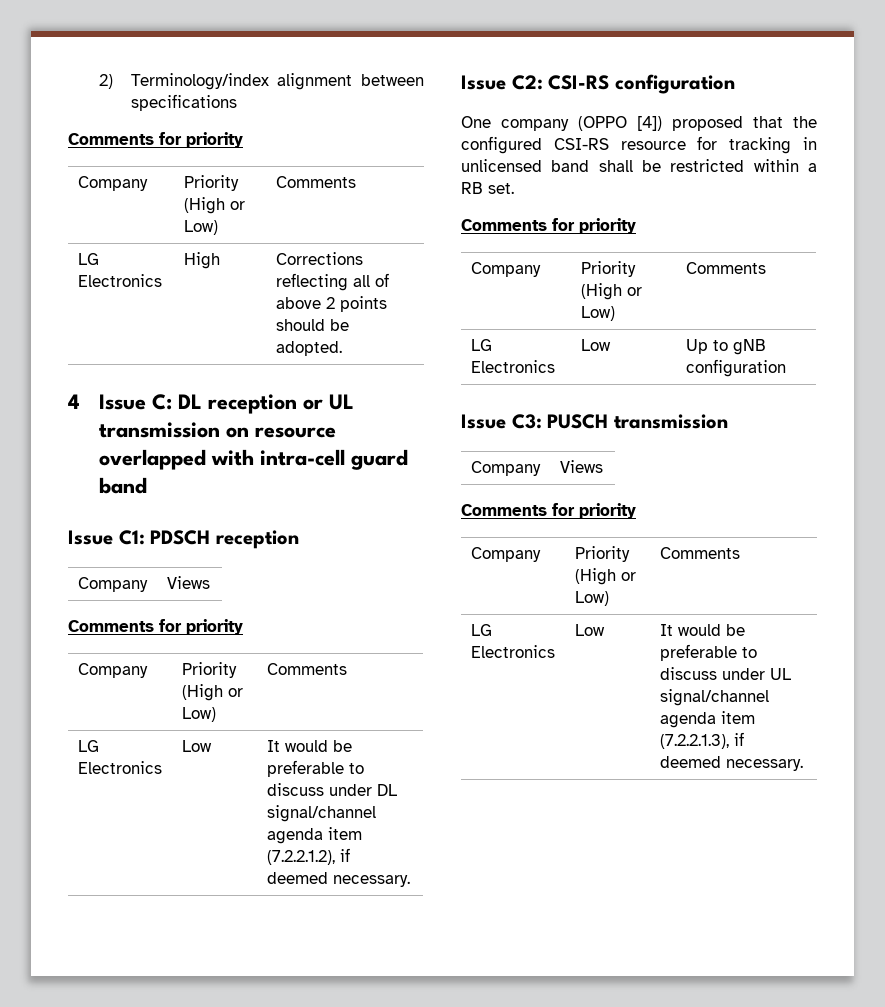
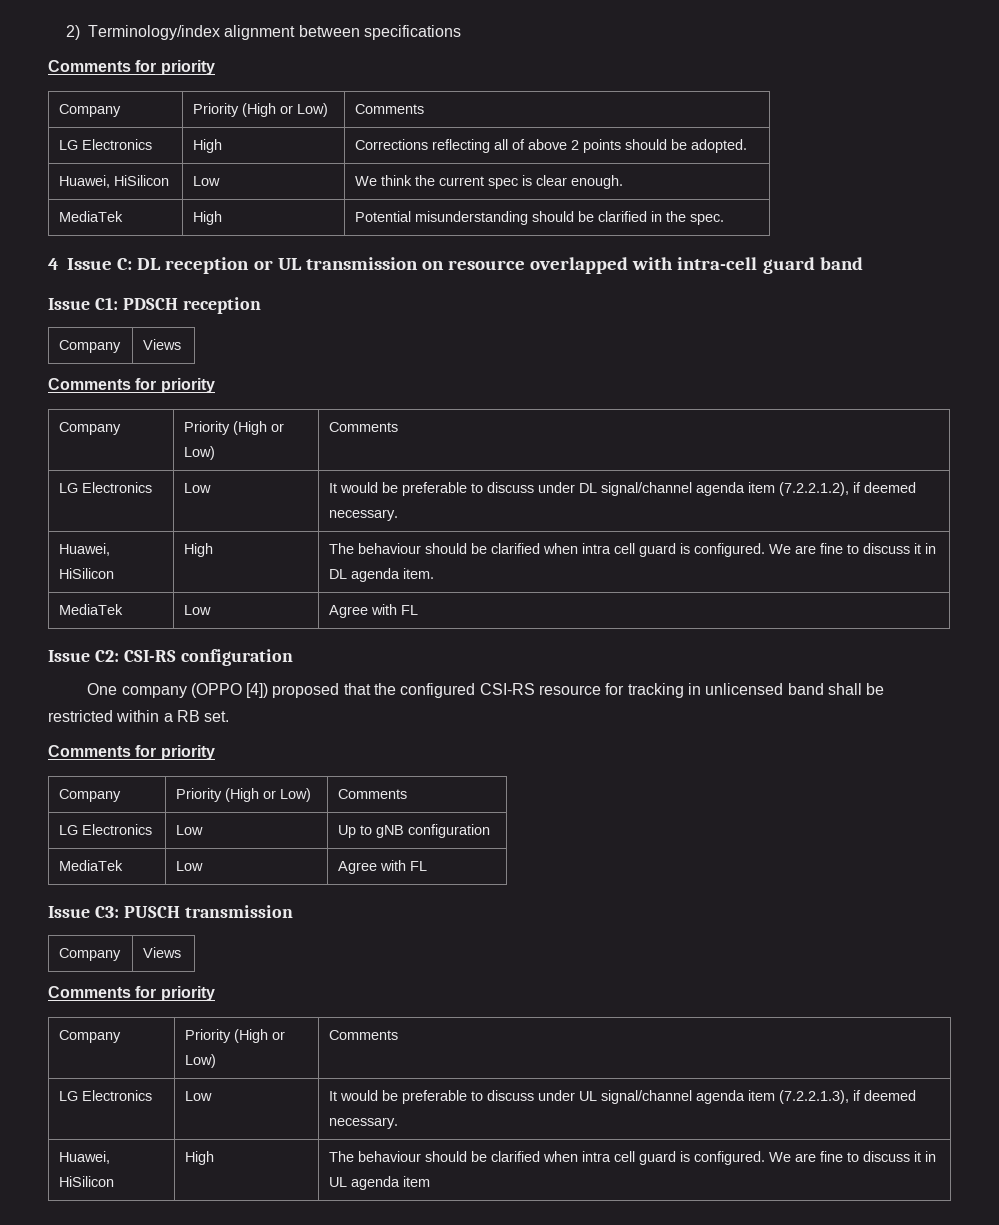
(342, 348) none -> [59,175,170,188] [193,176,221,186] [355,175,624,189] [59,211,124,222] [193,211,223,225] [355,211,725,225] // Huawei, HiSilicon | Low | We think the current spec is clear enough. // MediaTek | High | Potential misunderstanding should be clarified in the spec.
(410, 881) none -> [59,543,111,556] [59,568,115,579] [184,543,214,557] [329,543,937,557] [329,568,435,582] [59,604,124,615] [184,605,212,615] [329,604,419,618] // Huawei, HiSilicon | High | The behaviour should be clarified when intra cell guard is configured. We are fine to discuss it in DL agenda item. // MediaTek | Low | Agree with FL
(786, 368) none -> [59,860,124,871] [176,861,204,871] [338,860,428,874] // MediaTek | Low | Agree with FL
(803, 765) none -> [59,1151,111,1164] [59,1176,115,1187] [185,1151,215,1165] [329,1151,937,1165] [329,1176,431,1190] // Huawei, HiSilicon | High | The behaviour should be clarified when intra cell guard is configured. We are fine to discuss it in UL agenda item

